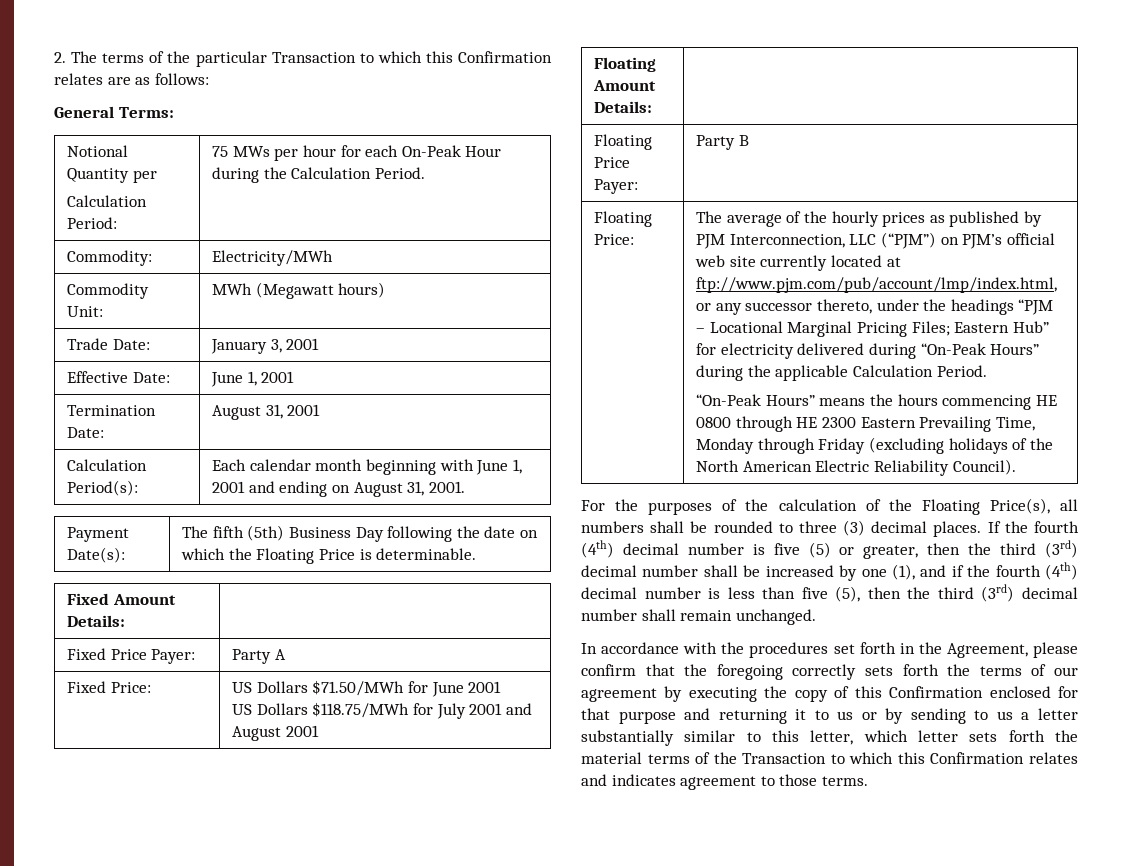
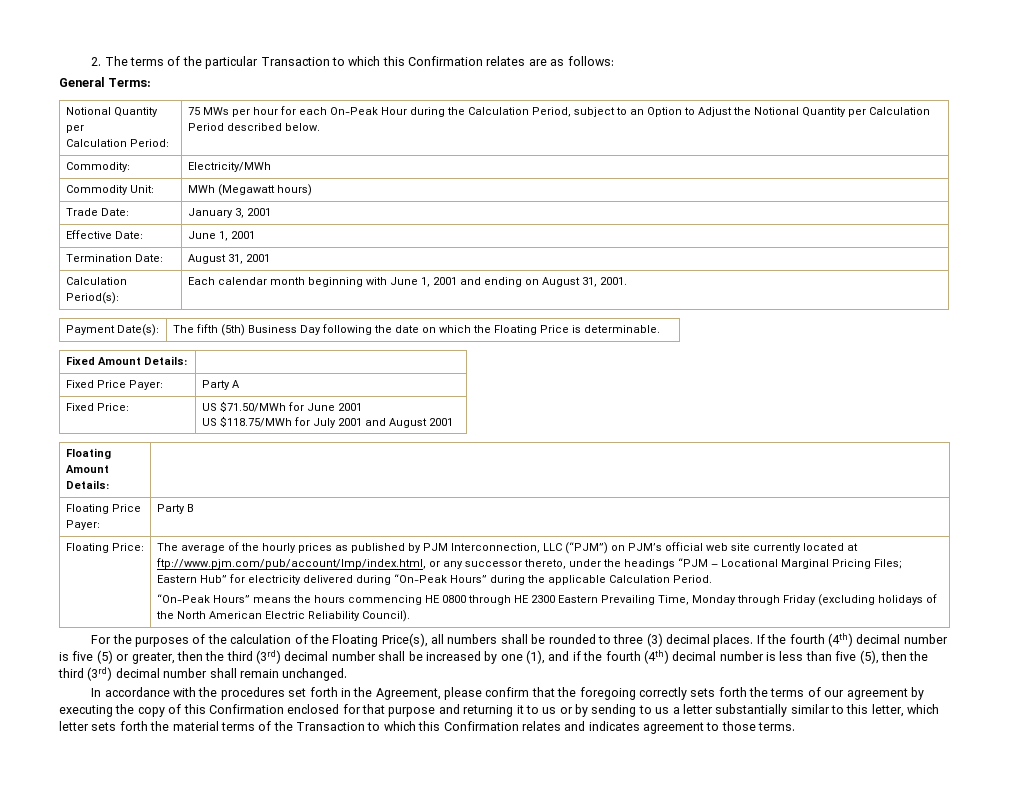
[374,167,425,179] Period. -> [531,107,930,117] [187,123,320,131] Period, subject to an Option to Adjust the Notional Quantity per Calculation Period described below.
[256,681,308,693] Dollars -> (217, 407) none
[256,703,308,715] Dollars -> (217, 422) none

